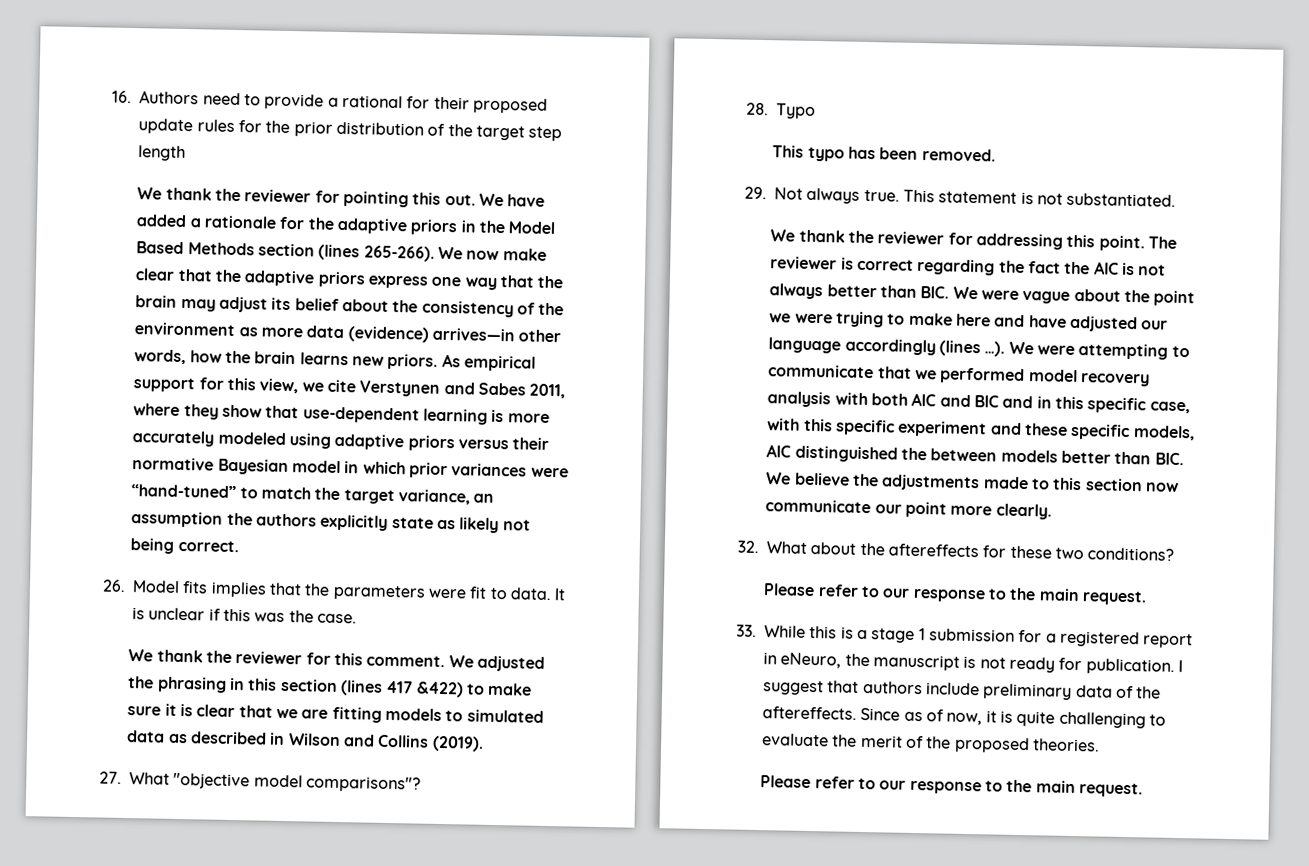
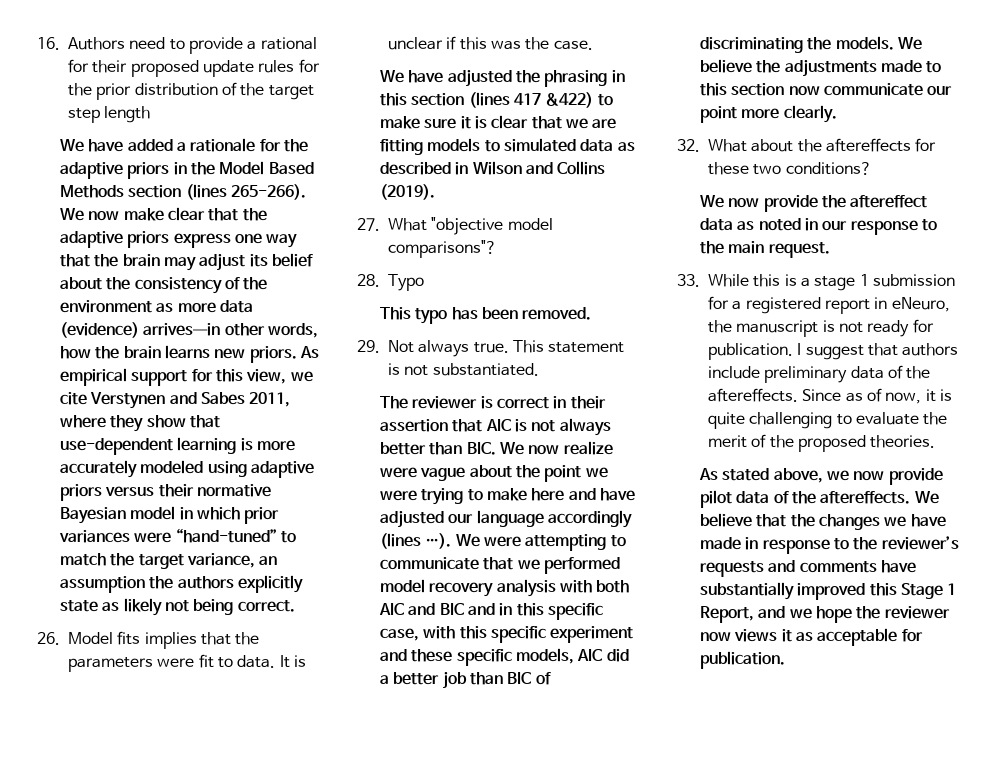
[165,187,505,208] thank the reviewer for pointing this out. We -> (84, 145) none
[156,649,474,668] thank the reviewer for this comment. We -> [408,70,444,83] have
[770,229,1178,252] [770,256,1091,276] We thank the reviewer for addressing this point. The reviewer is correct regarding the fact the -> [379,396,606,409] [379,419,483,432] The reviewer is correct in their assertion that
(978, 293) none -> [528,441,613,455] now realize
[794,445,1184,466] distinguished the between models better than BIC. -> [606,649,629,662] [379,671,551,689] [699,36,894,53] did a better job than BIC of discriminating the models.
[763,583,881,598] Please refer to -> [699,195,928,212] [699,218,818,231] We now provide the aftereffect data as noted in
[760,775,1144,798] Please refer to our response to the main request. -> [698,468,943,485] [699,490,939,508] [699,513,946,530] [699,536,959,554] [699,560,916,577] [699,582,957,600] [699,606,950,623] [699,628,923,646] [699,651,785,669] As stated above, we now provide pilot data of the aftereffects. We believe that the changes we have made in response to the reviewer’s requests and comments have substantially improved this Stage 1 Report, and we hope the reviewer now views it as acceptable for publication.

